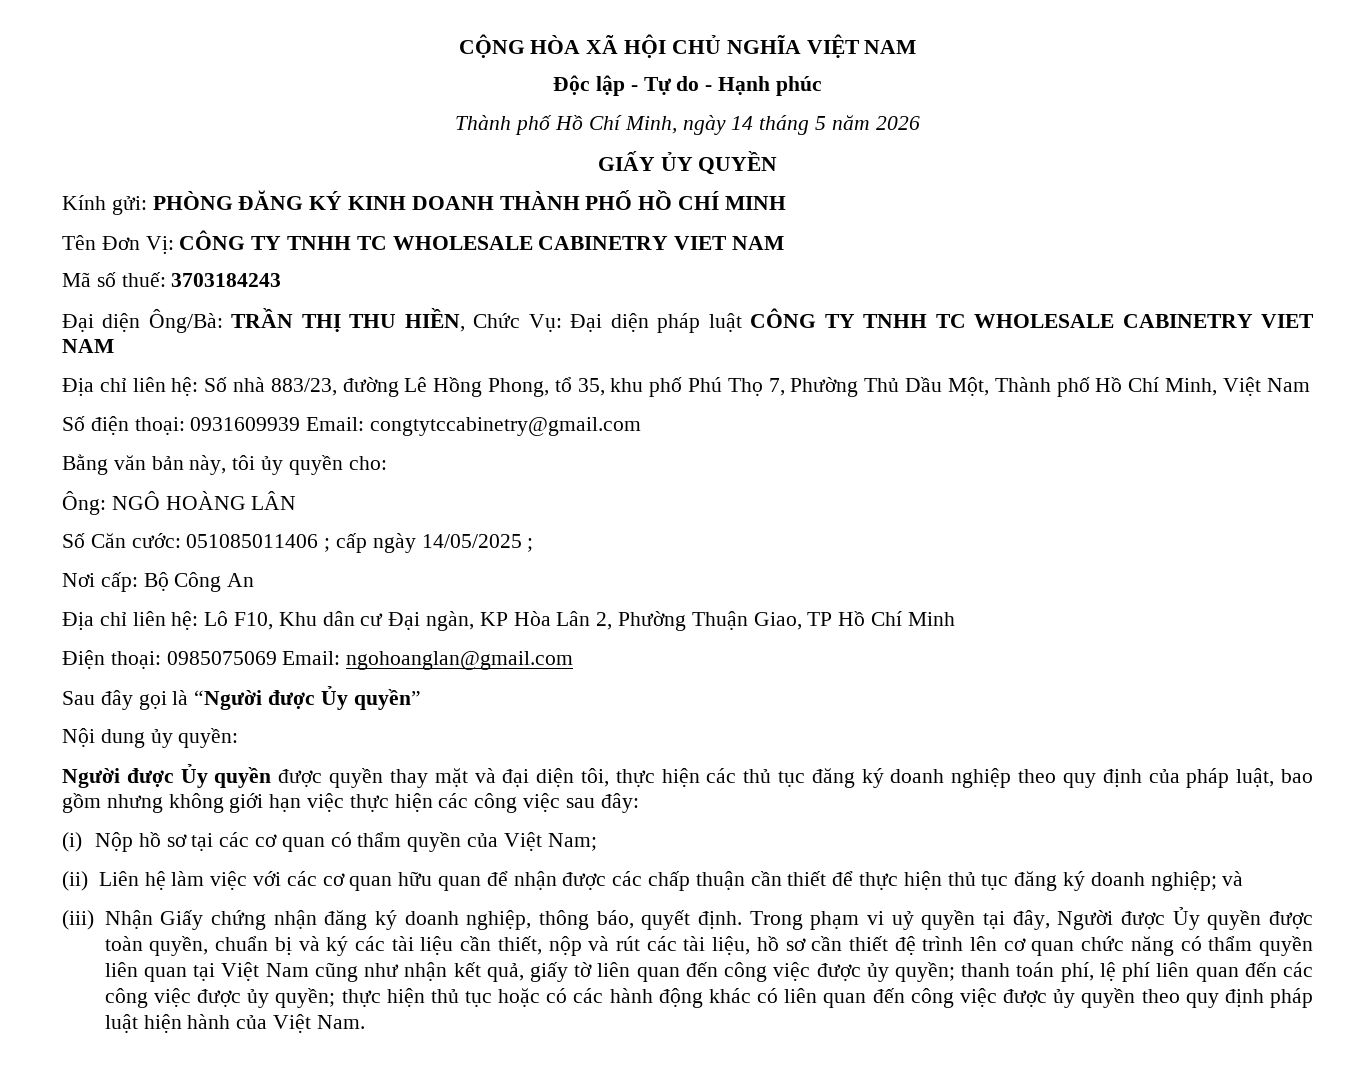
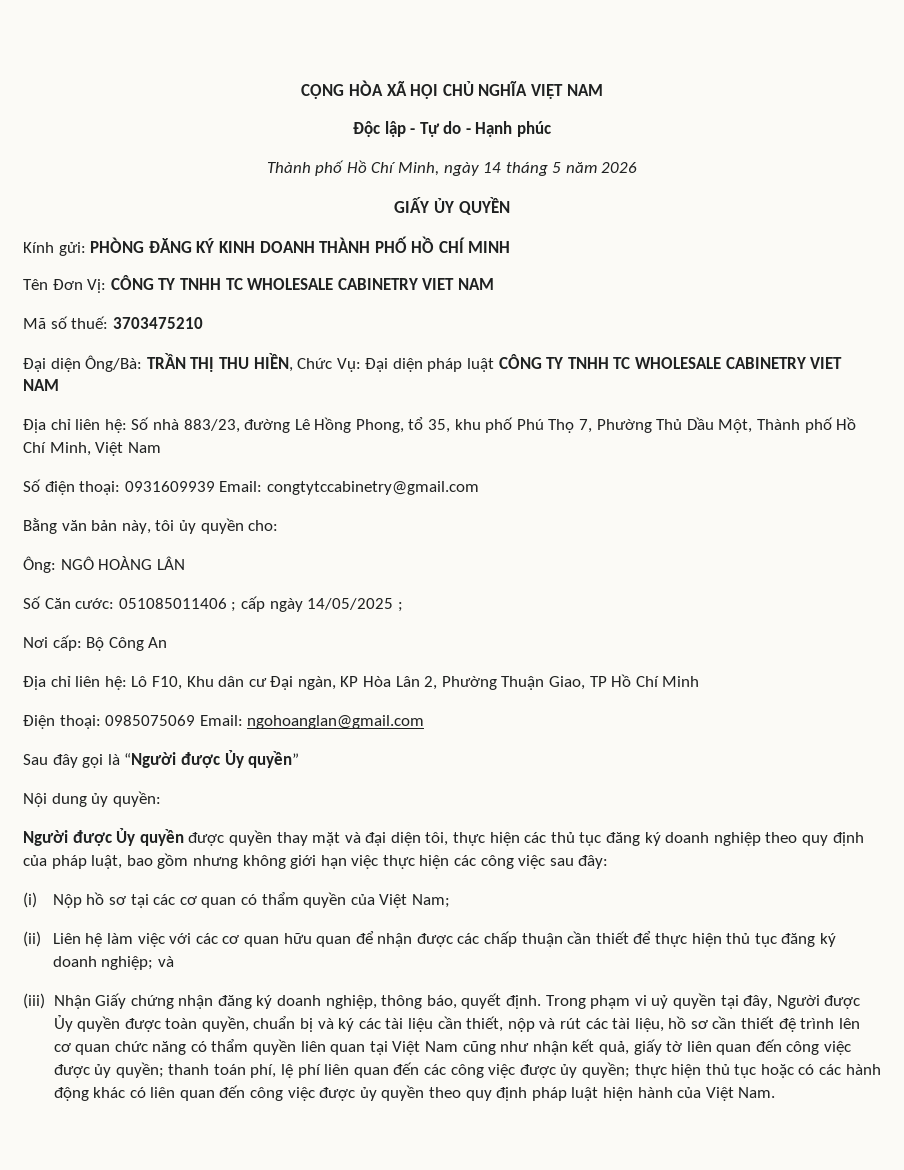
[171,273,282,287] 3703184243 -> [112,317,203,329] 3703475210

